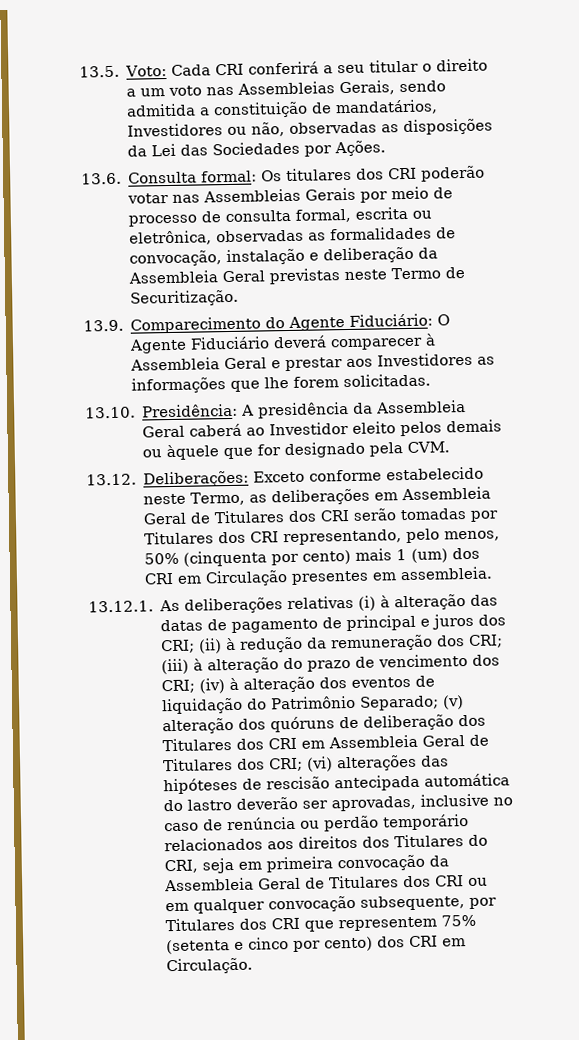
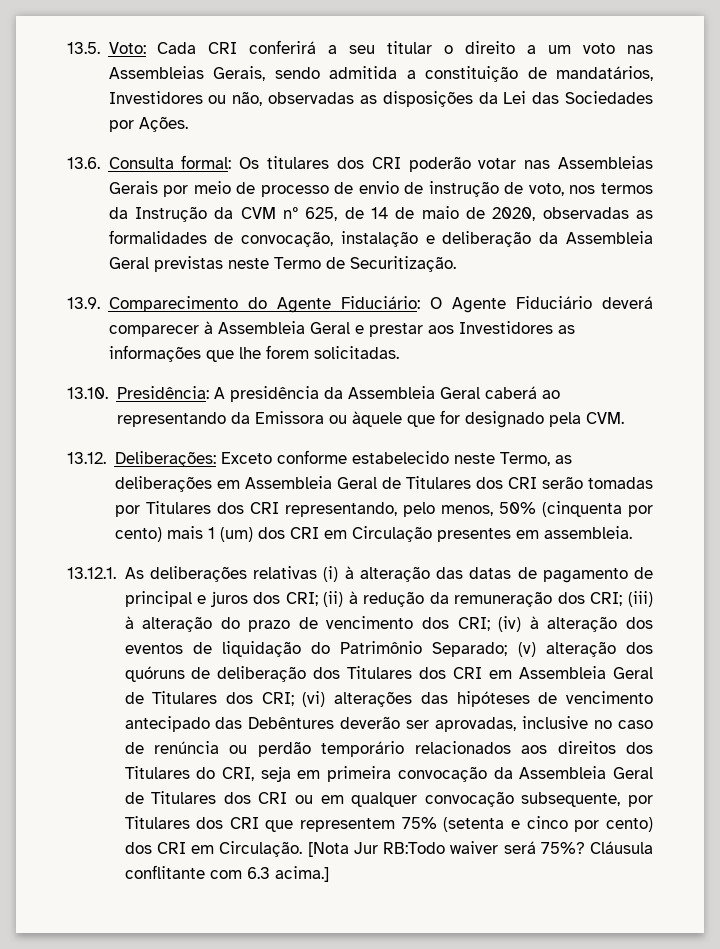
[225,206,433,223] [129,230,213,246] consulta formal, escrita ou eletrônica, -> [358,181,654,197] [108,206,536,222] envio de instrução de voto, nos termos da Instrução da CVM nº 625, de 14 de maio de 2020,
[269,419,503,437] Investidor eleito pelos demais -> [116,411,324,427] representando da Emissora
[266,773,511,792] [163,799,233,812] rescisão antecipada automática do lastro -> [566,691,653,704] [124,716,335,732] vencimento antecipado das Debêntures
(254, 966) none -> [307,841,653,857] [124,865,329,882] [Nota Jur RB:Todo waiver será 75%? Cláusula conflitante com 6.3 acima.]

